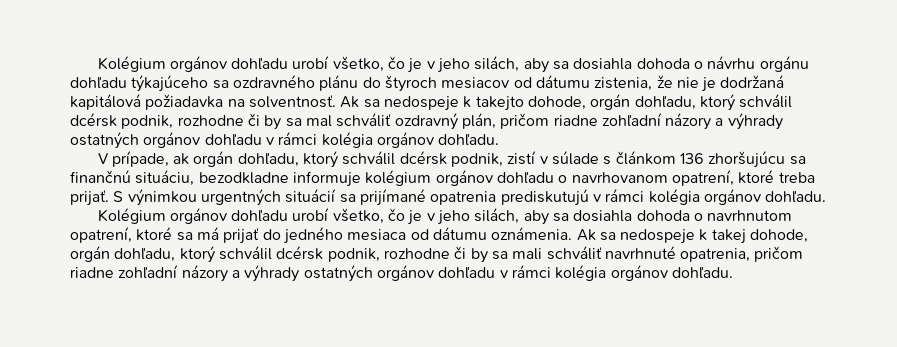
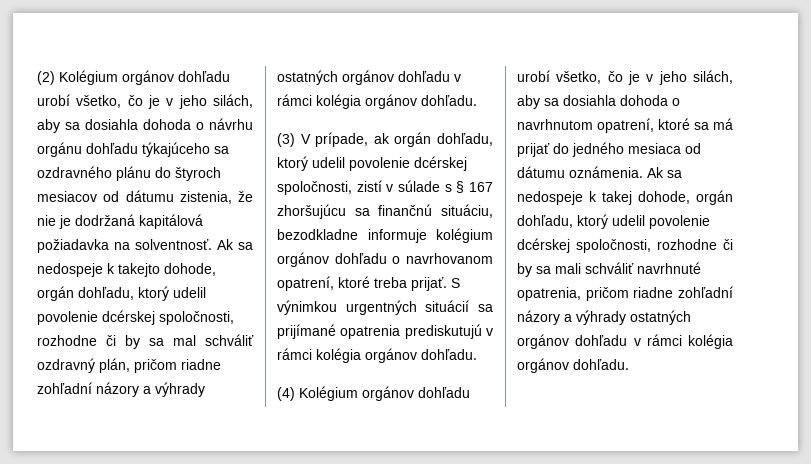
(97, 64) none -> [37,71,55,85] (2)
[739,94,793,108] [70,113,174,129] schválil dcérsk podnik, -> [173,287,206,298] [37,310,234,325] udelil povolenie dcérskej spoločnosti,
(500, 140) none -> [277,133,295,147] (3)
[342,151,504,167] schválil dcérsk podnik, -> [312,156,467,171] [277,181,352,195] udelil povolenie dcérskej spoločnosti,
[615,151,704,165] článkom 136 -> [456,181,493,193] § 167
(827, 197) none -> [277,387,295,401] (4)
[218,246,380,262] schválil dcérsk podnik, -> [612,215,710,229] [517,238,651,253] udelil povolenie dcérskej spoločnosti,

